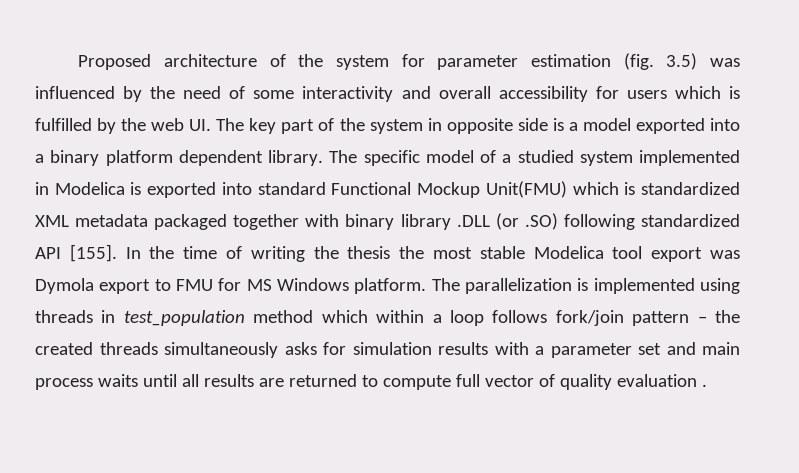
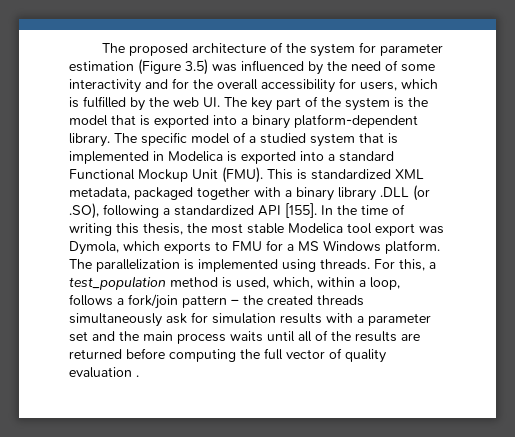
[78,54,152,70] Proposed -> [102,43,189,56] The proposed
[623,53,654,70] (fig. -> [138,59,181,75] (Figure
(431, 92) none -> [172,78,213,89] for the
[626,90,667,99] users -> [360,81,397,91] users,
[427,118,631,134] in opposite side is a model -> [394,97,428,108] [69,115,150,126] is the model that is
[105,150,263,166] platform dependent -> [294,114,418,128] platform-dependent
(633, 158) none -> [359,133,398,144] that is
(252, 188) none -> [328,154,335,161] a
[485,181,619,198] Unit(FMU) which -> [192,167,293,183] Unit (FMU). This
[75,214,149,227] metadata -> [69,187,130,199] metadata,
(340, 220) none -> [285,190,292,197] a
[524,213,635,230] .SO) following -> [69,203,170,219] .SO), following a
[313,246,391,259] the thesis -> [116,223,183,235] this thesis,
[35,278,151,294] Dymola export -> [69,241,211,255] Dymola, which exports
(242, 284) none -> [287,244,294,251] a
[35,310,548,326] threads in test_population method which within a loop follows -> [320,259,436,271] [69,276,400,290] [69,294,124,306] threads. For this, a test_population method is used, which, within a loop, follows a
[284,342,317,355] asks -> [166,313,187,324] ask
(696, 348) none -> [119,331,139,341] the
(199, 380) none -> [315,330,351,341] of the
[361,375,451,390] to compute -> [126,348,260,362] before computing the

